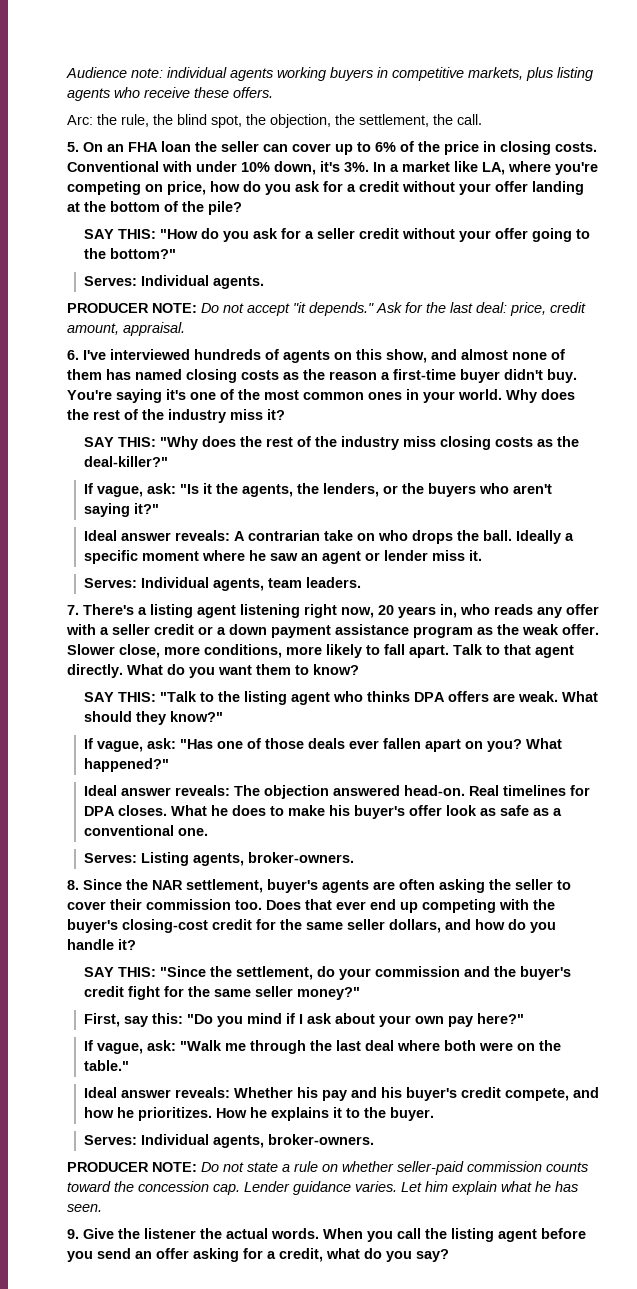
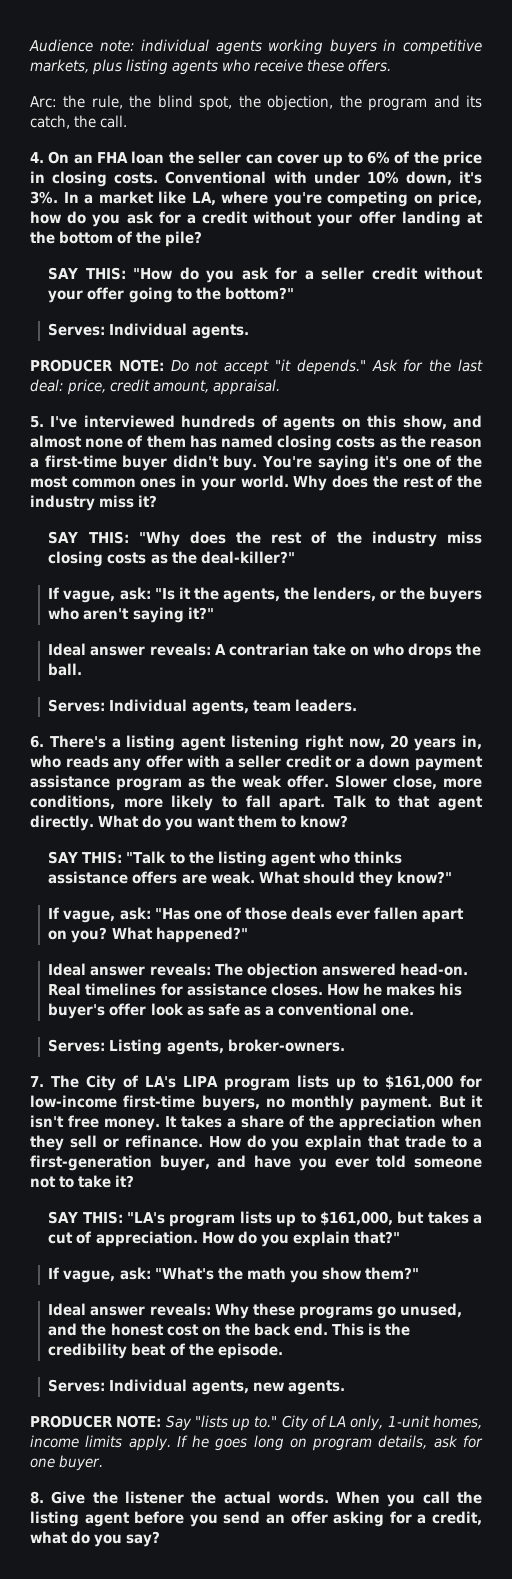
[359,114,429,127] settlement, -> [368,95,482,111] [30,115,70,129] program and its catch,
[67,142,79,152] 5. -> [30,152,44,163] 4.
[67,350,79,360] 6. -> [30,416,44,428] 5.
[516,530,575,544] [84,550,483,564] Ideally a specific moment where he saw an agent or lender miss it. -> (83, 669) none
[67,605,79,615] 7. -> [30,735,44,748] 6.
[414,692,446,702] DPA -> [48,871,129,884] assistance
[84,805,326,816] DPA closes. What he does to make -> [186,983,435,996] assistance closes. How he makes
[67,879,571,893] [67,899,555,913] [67,919,556,933] [67,939,136,950] [84,966,572,980] [84,986,361,1000] [84,1013,525,1027] [84,1040,562,1054] [84,1060,130,1071] [84,1087,600,1101] [84,1107,435,1121] [84,1134,375,1148] [67,1161,588,1175] [67,1181,578,1195] [67,1204,102,1212] [67,1229,79,1239] 8. Since the NAR settlement, buyer's agents are often asking the seller to cover their commission too. Does that ever end up competing with the buyer's closing-cost credit for the same seller dollars, and how do you handle it? // SAY THIS: "Since the settlement, do your commission and the buyer's credit fight for the same seller money?" // First, say this: "Do you mind if I ask about your own pay here?" // If vague, ask: "Walk me through the last deal where both were on the table." // Ideal answer reveals: Whether his pay and his buyer's credit compete, and how he prioritizes. How he explains it to the buyer. // Serves: Individual agents, broker-owners. // PRODUCER NOTE: Do not state a rule on whether seller-paid commission counts toward the concession cap. Lender guidance varies. Let him explain what he has seen. // 9. -> [30,1075,482,1091] [30,1095,483,1111] [30,1115,482,1131] [30,1135,483,1151] [30,1155,483,1171] [30,1175,135,1188] [48,1211,482,1227] [48,1231,400,1247] [48,1267,419,1283] [48,1303,462,1319] [48,1323,410,1336] [48,1343,283,1359] [48,1379,345,1395] [30,1415,483,1431] [30,1435,484,1451] [30,1455,104,1471] [30,1491,44,1504] 7. The City of LA's LIPA program lists up to $161,000 for low-income first-time buyers, no monthly payment. But it isn't free money. It takes a share of the appreciation when they sell or refinance. How do you explain that trade to a first-generation buyer, and have you ever told someone not to take it? // SAY THIS: "LA's program lists up to $161,000, but takes a cut of appreciation. How do you explain that?" // If vague, ask: "What's the math you show them?" // Ideal answer reveals: Why these programs go unused, and the honest cost on the back end. This is the credibility beat of the episode. // Serves: Individual agents, new agents. // PRODUCER NOTE: Say "lists up to." City of LA only, 1-unit homes, income limits apply. If he goes long on program details, ask for one buyer. // 8.

